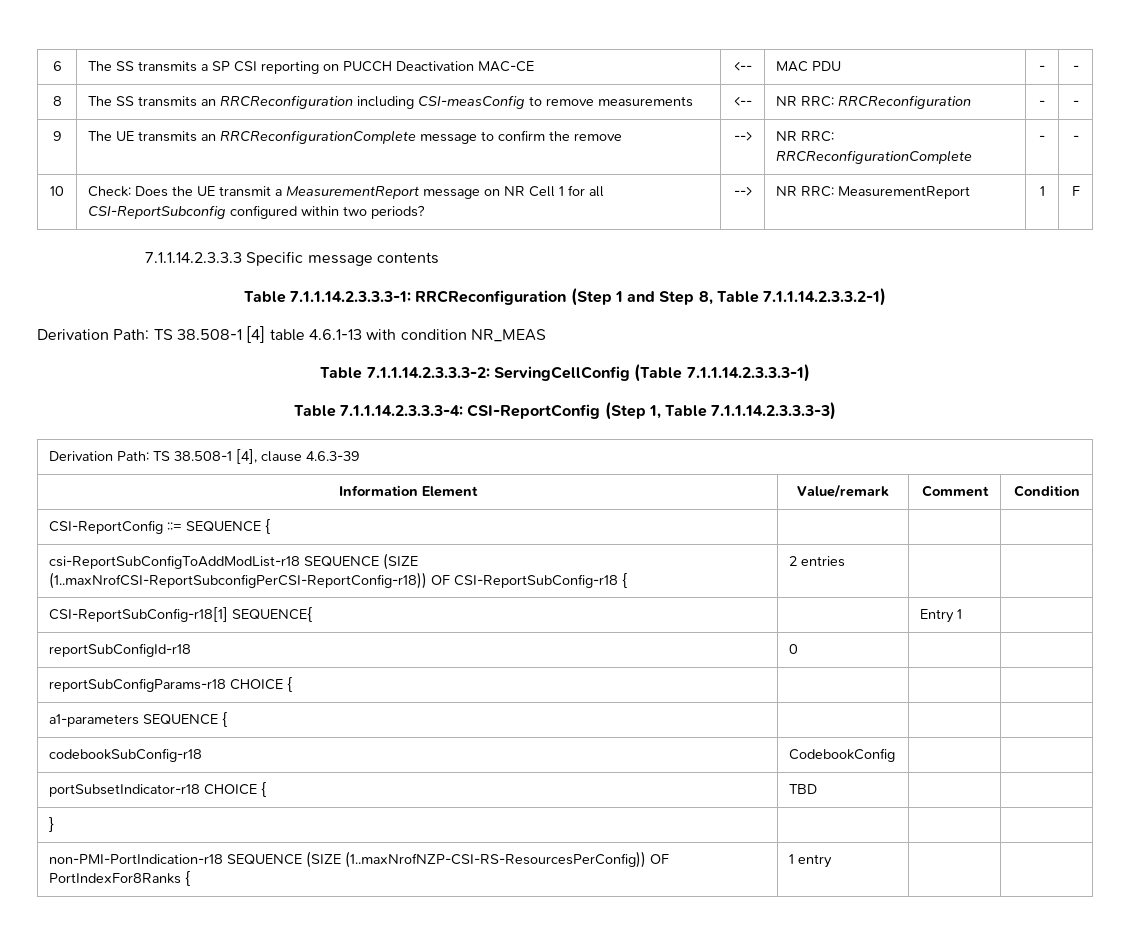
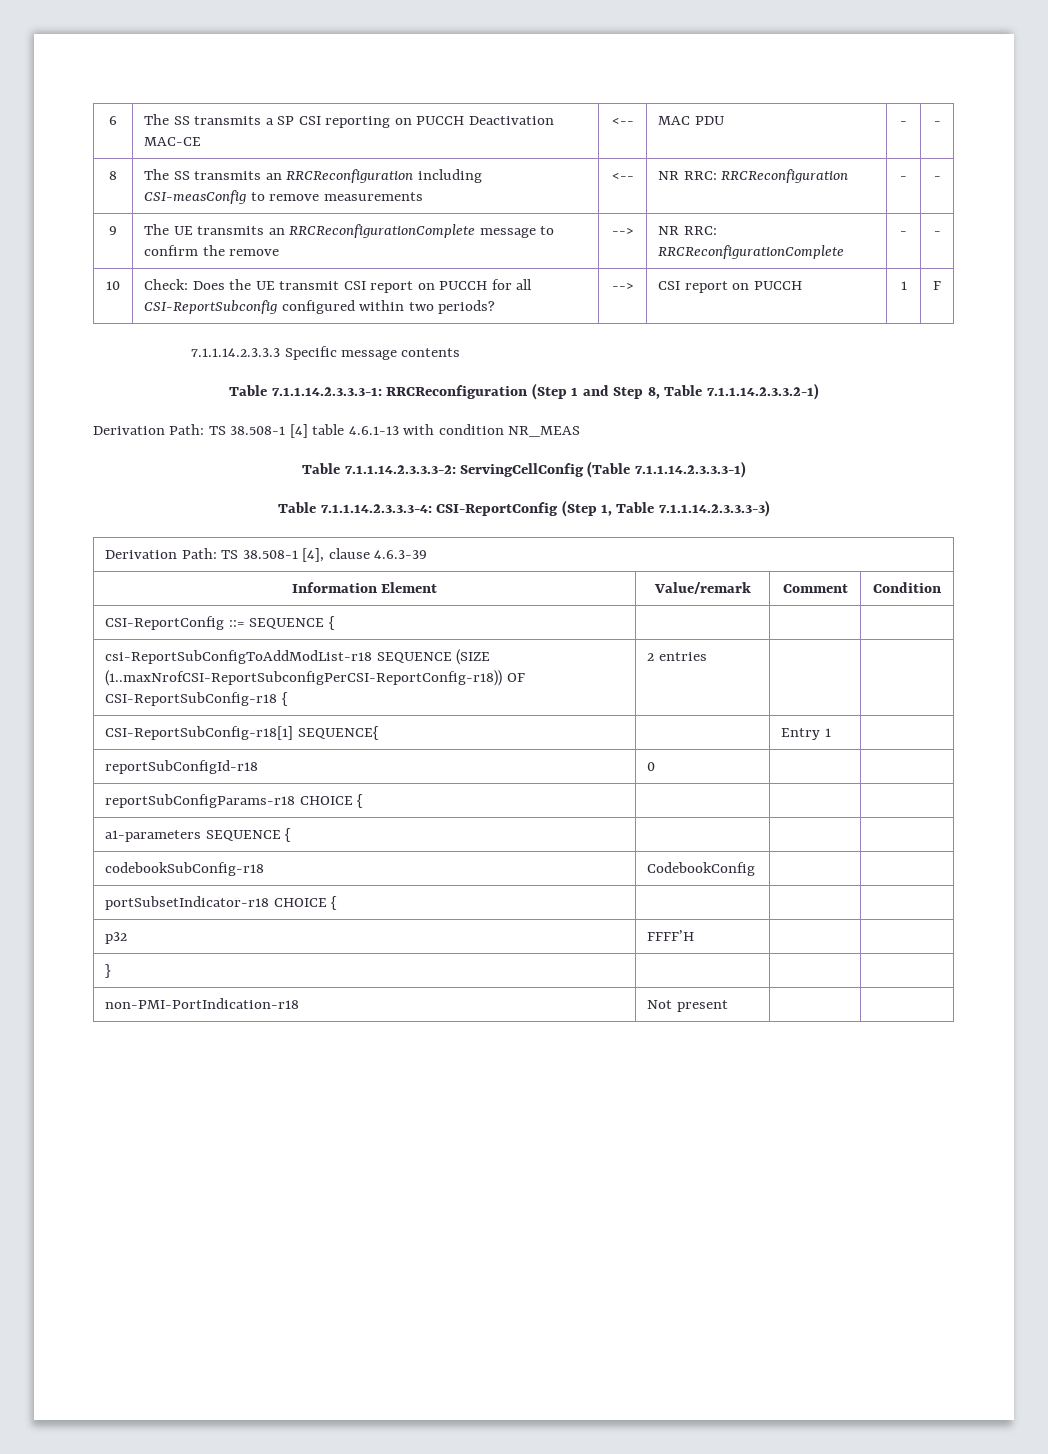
[275,186,565,199] a MeasurementReport message on NR Cell 1 -> [343,281,488,293] CSI report on PUCCH
[776,186,971,199] NR RRC: MeasurementReport -> [658,281,802,293] CSI report on PUCCH
[789,784,818,794] TBD -> [105,932,128,944] [647,930,695,941] | | // p32 | FFFF’H
[227,851,670,868] [49,871,192,886] [789,854,833,868] SEQUENCE (SIZE (1..maxNrofNZP-CSI-RS-ResourcesPerConfig)) OF PortIndexFor8Ranks { | 1 entry -> [647,1000,728,1012] | Not present

